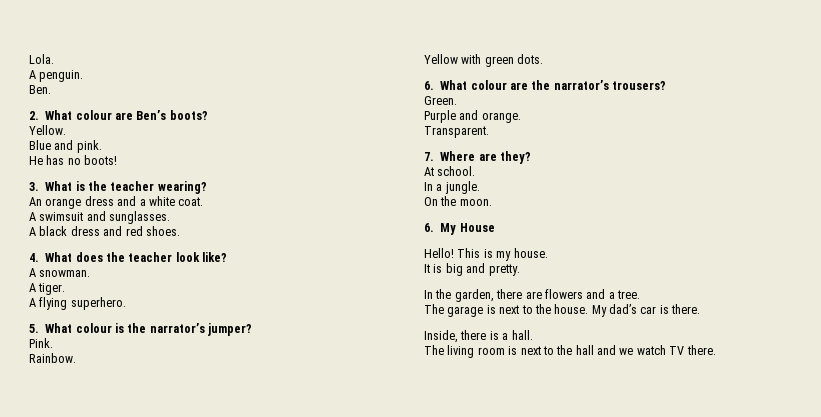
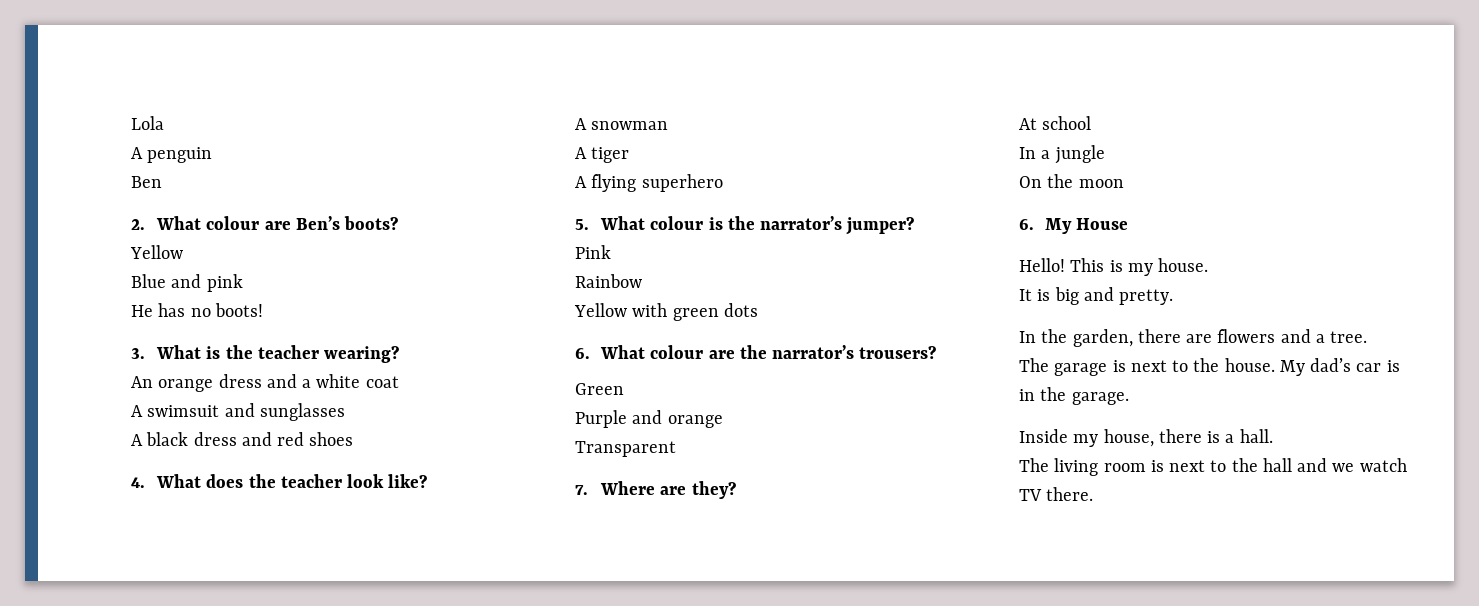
[29,54,54,64] [29,70,84,82] [29,85,51,94] Lola. // A penguin. // Ben. -> [131,116,164,130] [131,147,213,163] [131,176,162,188] Lola // A penguin // Ben
[29,125,66,135] Yellow. -> [130,245,183,259] Yellow
[76,140,102,153] pink. -> [206,274,243,292] pink
[178,197,204,206] coat. -> [365,376,399,388] coat
[109,211,171,224] sunglasses. -> [259,403,345,421] sunglasses
[145,226,180,236] shoes. -> [309,432,354,446] shoes
[39,270,91,277] [29,283,66,295] snowman. // A tiger. -> [591,121,669,130] [575,147,630,163] snowman // A tiger
[70,297,126,310] superhero. -> [641,174,723,192] superhero
[29,338,53,348] [29,353,76,363] Pink. // Rainbow. -> [575,245,611,259] [575,274,642,288] Pink // Rainbow
[517,54,544,64] dots. -> [723,303,758,317] dots
[424,96,457,105] Green. -> [575,383,624,395] Green
[481,112,521,123] [424,126,489,138] orange. // Transparent. -> [667,415,723,428] [575,441,676,457] orange // Transparent
[437,166,476,176] school. -> [1042,116,1092,130] school
[444,181,480,194] jungle. -> [1054,145,1105,164] jungle
[459,199,492,206] moon. -> [1078,179,1124,188] moon
[671,304,701,314] [424,330,458,343] there. // Inside, -> [1019,387,1129,405] [1019,429,1154,447] in the garage. // Inside my house,

